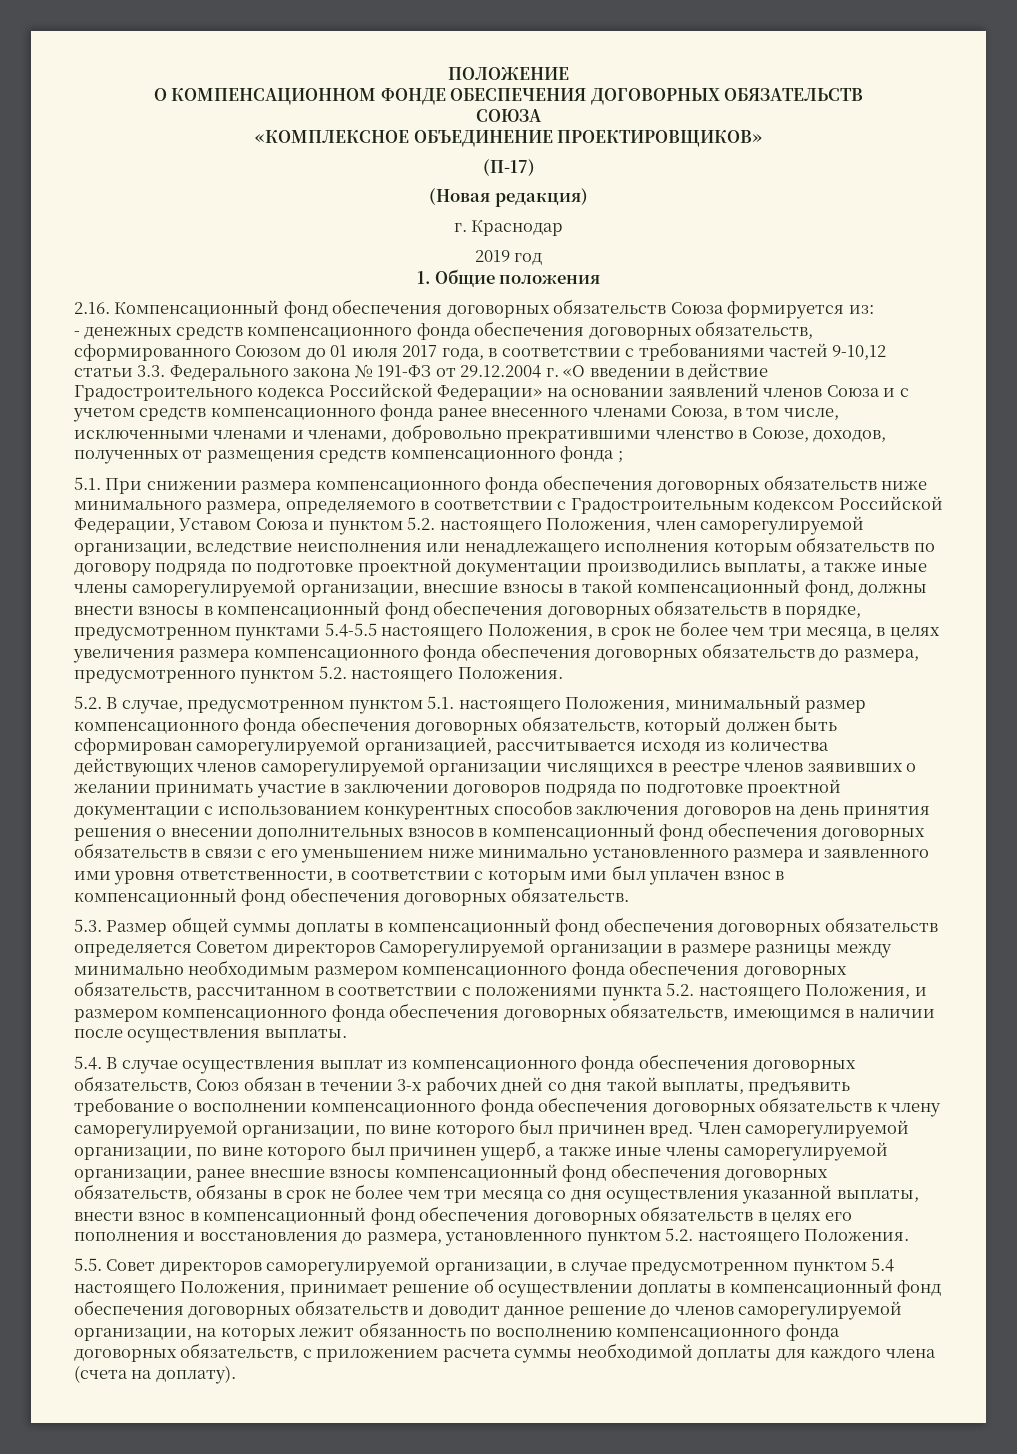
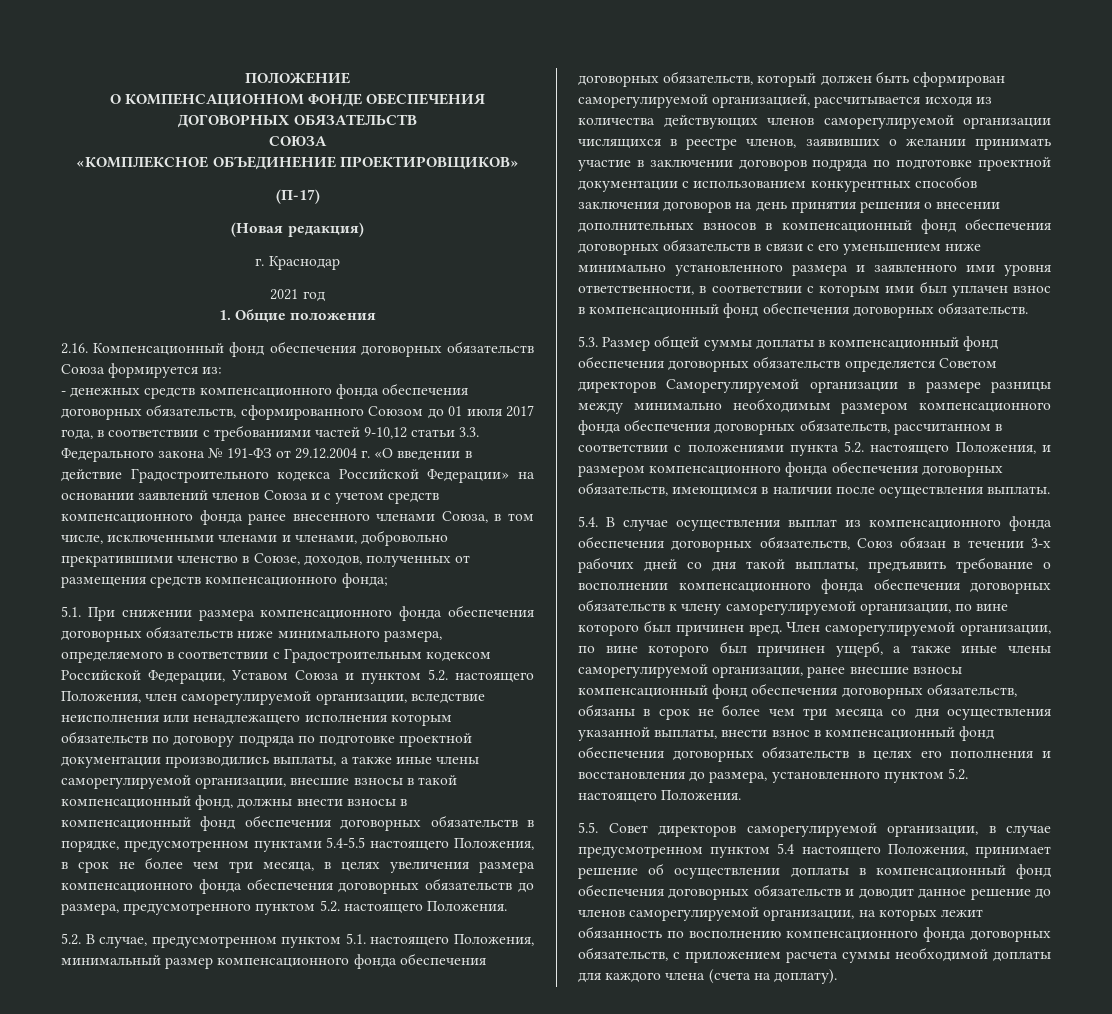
[474,250,510,262] 2019 -> [270,289,299,300] 2021
[560,446,623,463] фонда ; -> [341,573,388,588] фонда;
[744,763,804,772] членов -> [746,139,797,148] членов,

